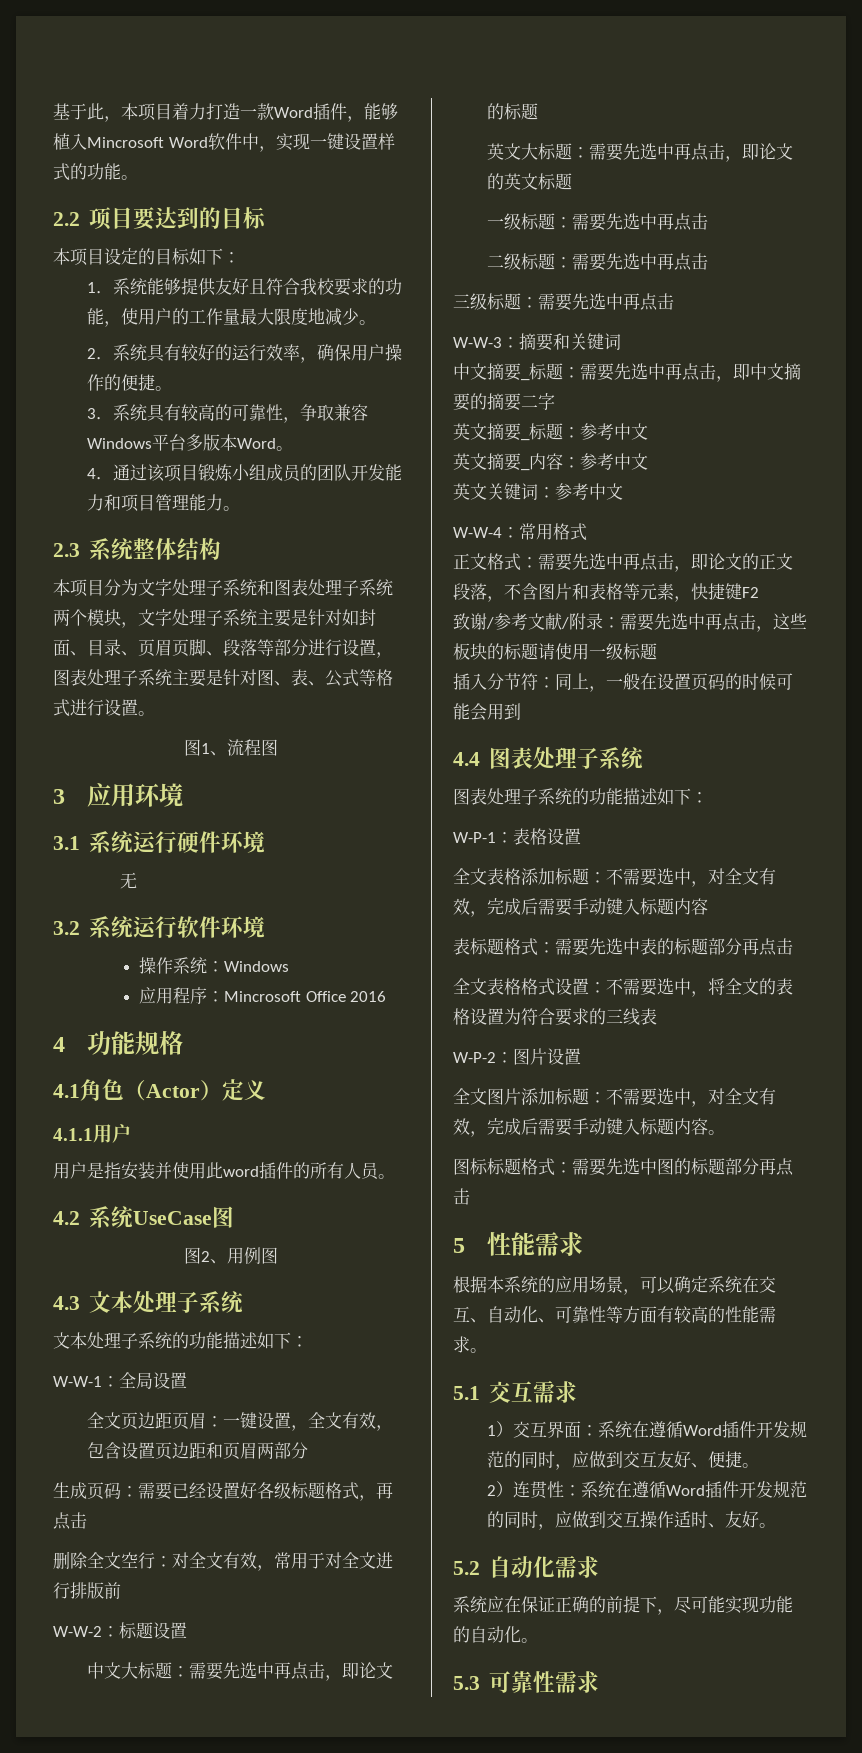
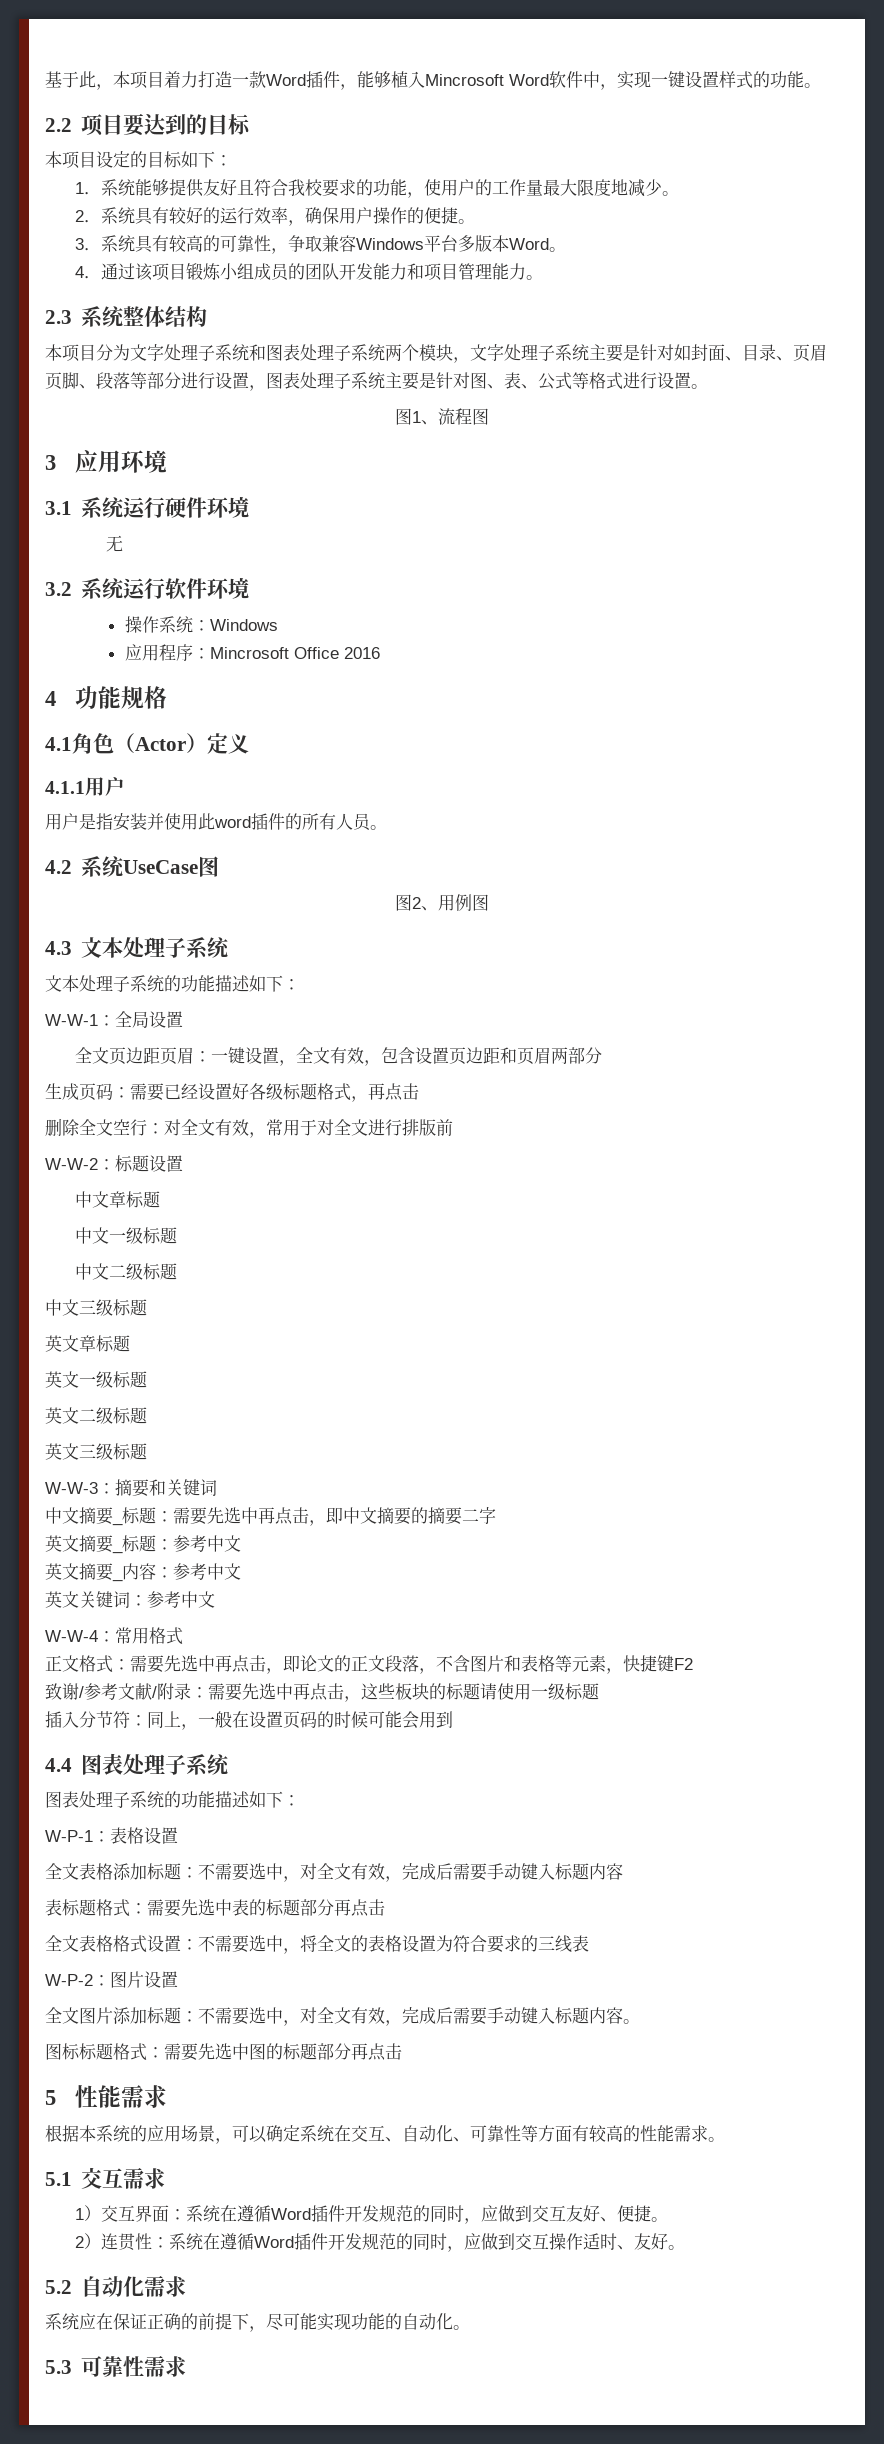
[120,1662,393,1681] [486,103,538,120] [486,143,793,162] [486,173,572,190] [486,213,708,231] [486,253,708,271] [453,293,674,311] 大标题：需要先选中再点击，即论文的标题 // 英文大标题：需要先选中再点击，即论文的英文标题 // 一级标题：需要先选中再点击 // 二级标题：需要先选中再点击 // 三级标题：需要先选中再点击 -> [109,1191,161,1208] [75,1227,178,1244] [75,1263,178,1280] [45,1299,147,1316] [45,1335,130,1352] [45,1371,147,1388] [45,1407,147,1424] [45,1443,147,1460] 章标题 // 中文一级标题 // 中文二级标题 // 中文三级标题 // 英文章标题 // 英文一级标题 // 英文二级标题 // 英文三级标题

